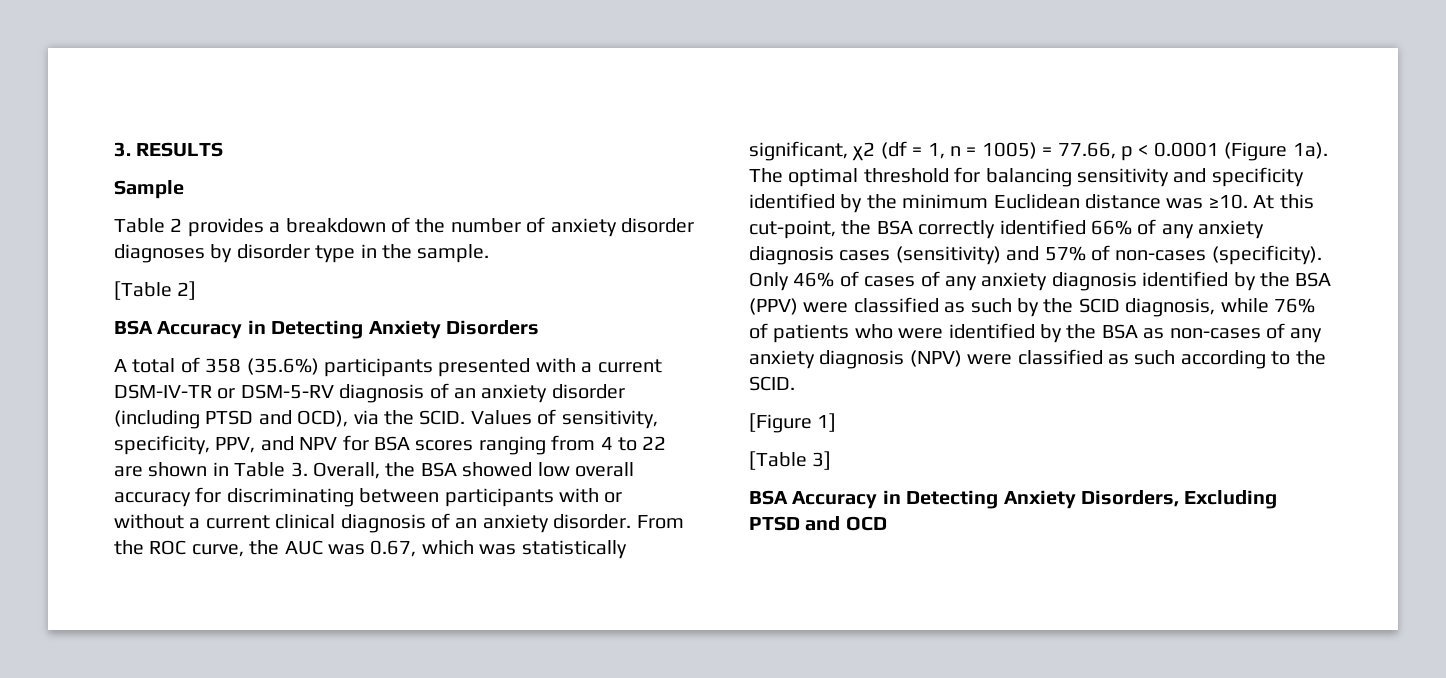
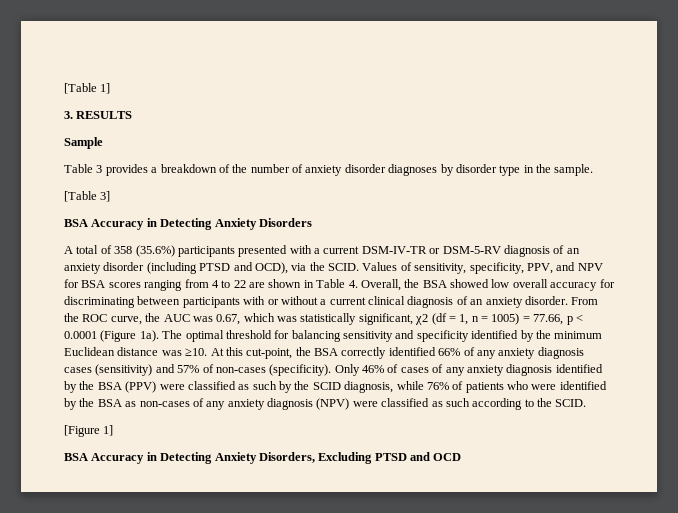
(114, 149) none -> [64,83,111,94] [Table 1] //
[170,218,183,232] 2 -> [96,165,103,173] 3
[177,281,197,300] 2] -> [100,191,111,202] 3]
[290,462,308,477] 3. -> [348,280,358,288] 4.
[749,451,832,470] // [Table 3] -> (114, 430) none

